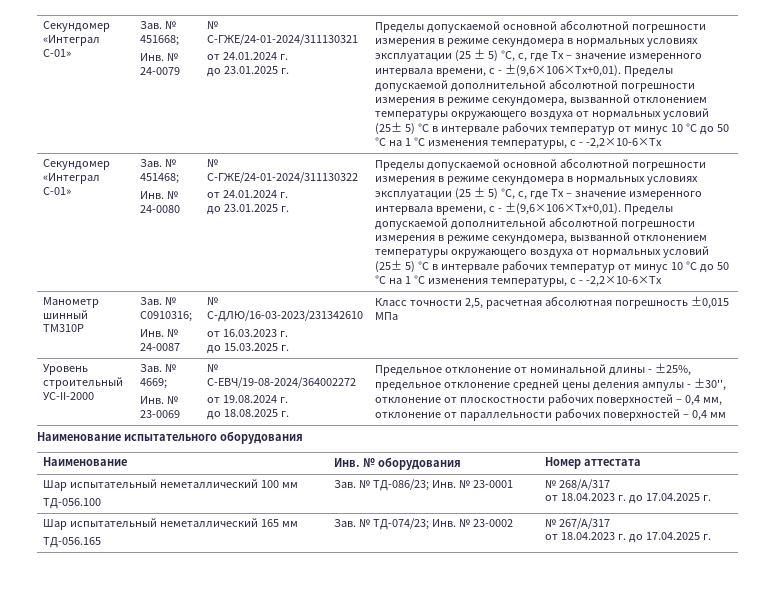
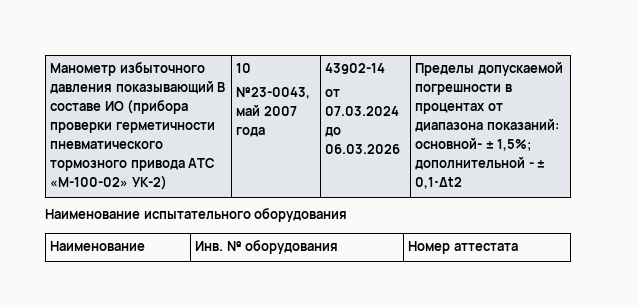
[43,21,111,32] [43,35,101,46] [43,49,72,57] [140,21,176,29] [140,35,180,46] [140,53,178,61] [140,67,181,75] [207,21,219,29] [207,34,359,45] [207,52,288,60] [207,66,289,77] [375,20,706,33] [375,38,698,47] [375,49,702,62] [375,64,673,77] [375,79,695,92] [375,94,707,106] [375,108,709,120] [375,122,729,135] [375,137,662,149] [43,159,111,170] [43,173,101,184] [43,187,72,195] [140,159,176,167] [140,173,180,184] [140,191,178,199] [140,205,181,213] [207,159,219,167] [207,172,359,183] [207,190,288,198] [207,204,289,215] [375,158,706,171] [375,176,698,185] [375,187,702,200] [375,202,673,215] [375,217,695,230] [375,232,707,244] [375,246,709,258] [375,260,729,273] [375,275,662,287] [43,297,100,308] [43,310,89,319] [43,324,85,332] [140,297,176,305] [140,311,193,322] [140,329,178,337] [140,343,181,351] [207,297,219,305] [207,310,364,322] [207,329,288,337] [207,343,289,354] [375,296,729,309] [375,312,399,320] [43,364,89,375] [43,377,124,389] [43,392,95,400] [140,364,176,372] [140,378,168,389] [140,396,178,404] [140,410,181,418] [207,364,219,372] [207,377,357,388] [207,395,288,403] [207,409,289,420] [375,363,691,376] [375,378,726,391] [375,393,722,406] [375,408,726,421] Секундомер «Интеграл С-01» | Зав. № 451668; // Инв. № 24-0079 | № С-ГЖЕ/24-01-2024/311130321 // от 24.01.2024 г. // до 23.01.2025 г. | Пределы допускаемой основной абсолютной погрешности измерения в режиме секундомера в нормальных условиях эксплуатации (25 ± 5) °С, с, где Тх – значение измеренного интервала времени, с - ±(9,6×106×Тх+0,01). Пределы допускаемой дополнительной абсолютной погрешности измерения в режиме секундомера, вызванной отклонением температуры окружающего воздуха от нормальных условий (25± 5) °С в интервале рабочих температур от минус 10 °С до 50 °С на 1 °С изменения температуры, с - -2,2×10-6×Тх // Секундомер «Интеграл С-01» | Зав. № 451468; // Инв. № 24-0080 | № С-ГЖЕ/24-01-2024/311130322 // от 24.01.2024 г. // до 23.01.2025 г. | Пределы допускаемой основной абсолютной погрешности измерения в режиме секундомера в нормальных условиях эксплуатации (25 ± 5) °С, с, где Тх – значение измеренного интервала времени, с - ±(9,6×106×Тх+0,01). Пределы допускаемой дополнительной абсолютной погрешности измерения в режиме секундомера, вызванной отклонением температуры окружающего воздуха от нормальных условий (25± 5) °С в интервале рабочих температур от минус 10 °С до 50 °С на 1 °С изменения температуры, с - -2,2×10-6×Тх // Манометр шинный ТМ310Р | Зав. № С0910316; // Инв. № 24-0087 | № С-ДЛЮ/16-03-2023/231342610 // от 16.03.2023 г. // до 15.03.2025 г. | Класс точности 2,5, расчетная абсолютная погрешность ±0,015 МПа // Уровень строительный УС-II-2000 | Зав. № 4669; // Инв. № 23-0069 | № С-ЕВЧ/19-08-2024/364002272 // от 19.08.2024 г. // до 18.08.2025 г. | Предельное отклонение от номинальной длины - ±25%, предельное отклонение средней цены деления ампулы - ±30'', отклонение от плоскостности рабочих поверхностей – 0,4 мм, отклонение от параллельности рабочих поверхностей – 0,4 мм -> [50,62,205,76] [50,81,226,94] [50,99,189,114] [50,122,215,133] [50,141,164,149] [50,158,216,171] [50,175,167,190] [236,63,252,73] [236,87,311,99] [236,105,297,116] [236,127,266,137] [325,63,386,74] [325,89,341,97] [325,106,400,116] [325,127,342,137] [325,144,401,154] [415,62,563,76] [415,84,512,95] [415,103,503,114] [415,119,559,132] [415,138,532,151] [415,157,546,170] [415,177,463,189] Манометр избыточного давления показывающий В составе ИО (прибора проверки герметичности пневматического тормозного привода АТС «М-100-02» УК-2) | 10 // №23-0043, май 2007 года | 43902-14 // от 07.03.2024 до 06.03.2026 | Пределы допускаемой погрешности в процентах от диапазона показаний: основной- ± 1,5%; дополнительной - ± 0,1∙Δt2
[43,479,298,491] [43,498,102,509] [334,479,513,491] [545,479,610,490] [545,493,711,504] [43,518,298,530] [43,537,102,548] [334,518,513,530] [545,518,610,529] [545,532,711,543] // Шар испытательный неметаллический 100 мм // ТД-056.100 | Зав. № ТД-086/23; Инв. № 23-0001 | № 268/А/317 // от 18.04.2023 г. до 17.04.2025 г. // Шар испытательный неметаллический 165 мм // ТД-056.165 | Зав. № ТД-074/23; Инв. № 23-0002 | № 267/А/317 // от 18.04.2023 г. до 17.04.2025 г. -> (518, 247) none

